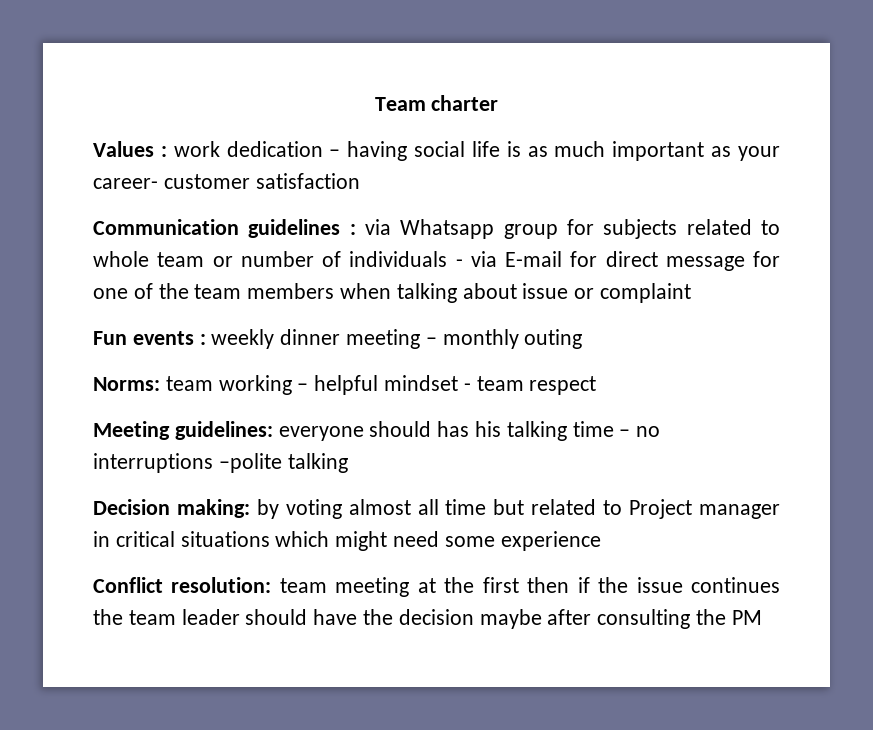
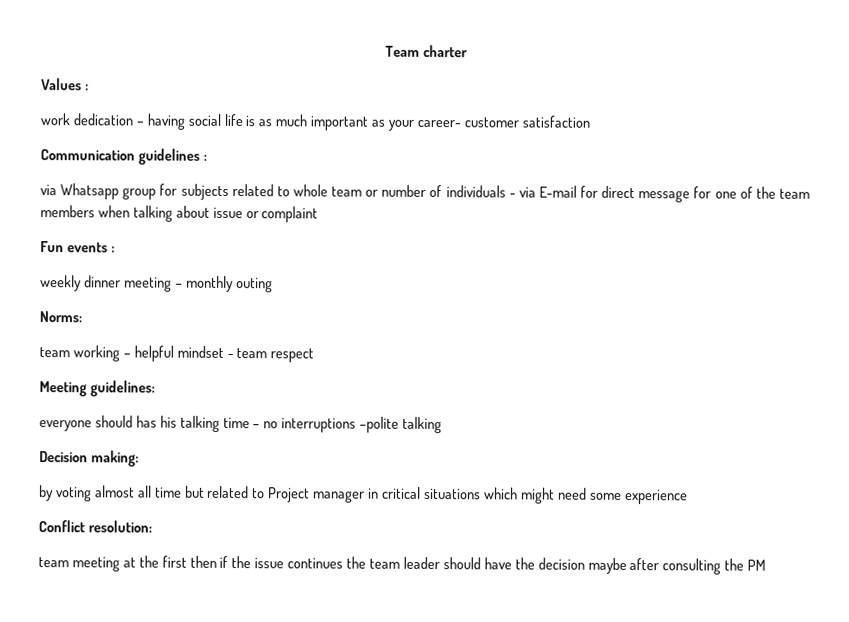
(167, 151) none -> (89, 87) //
(356, 229) none -> (207, 157) //
(206, 339) none -> (115, 249) //
(160, 384) none -> (82, 317) //
(273, 430) none -> (155, 388) //
(250, 508) none -> (139, 458) //
(272, 585) none -> (152, 526) //

